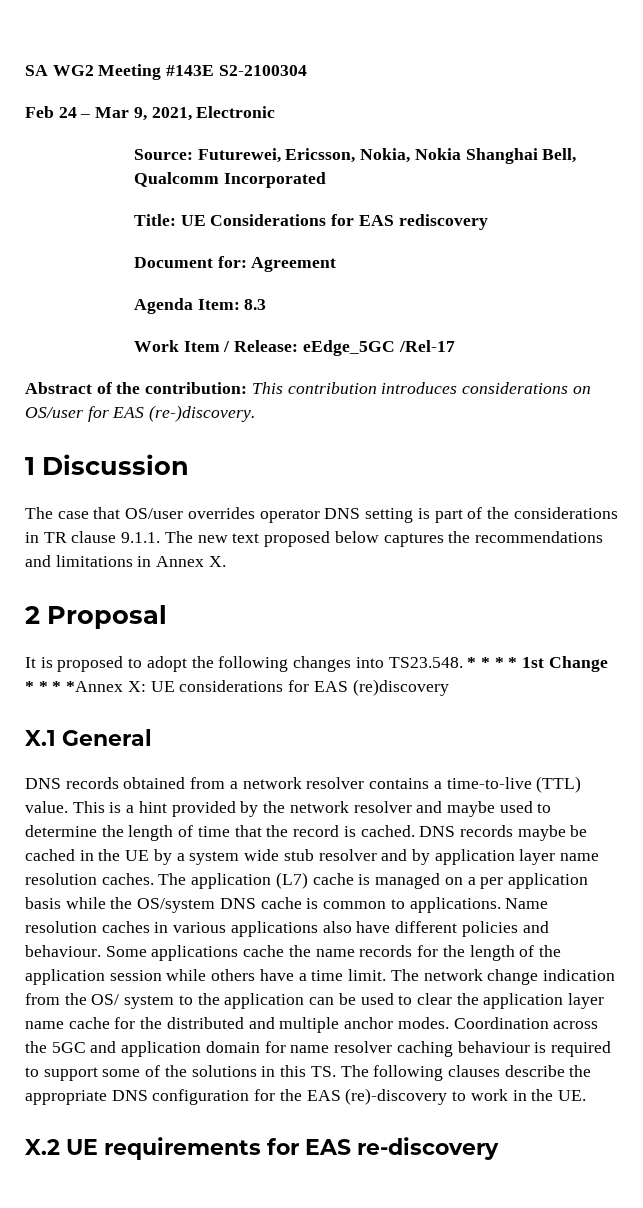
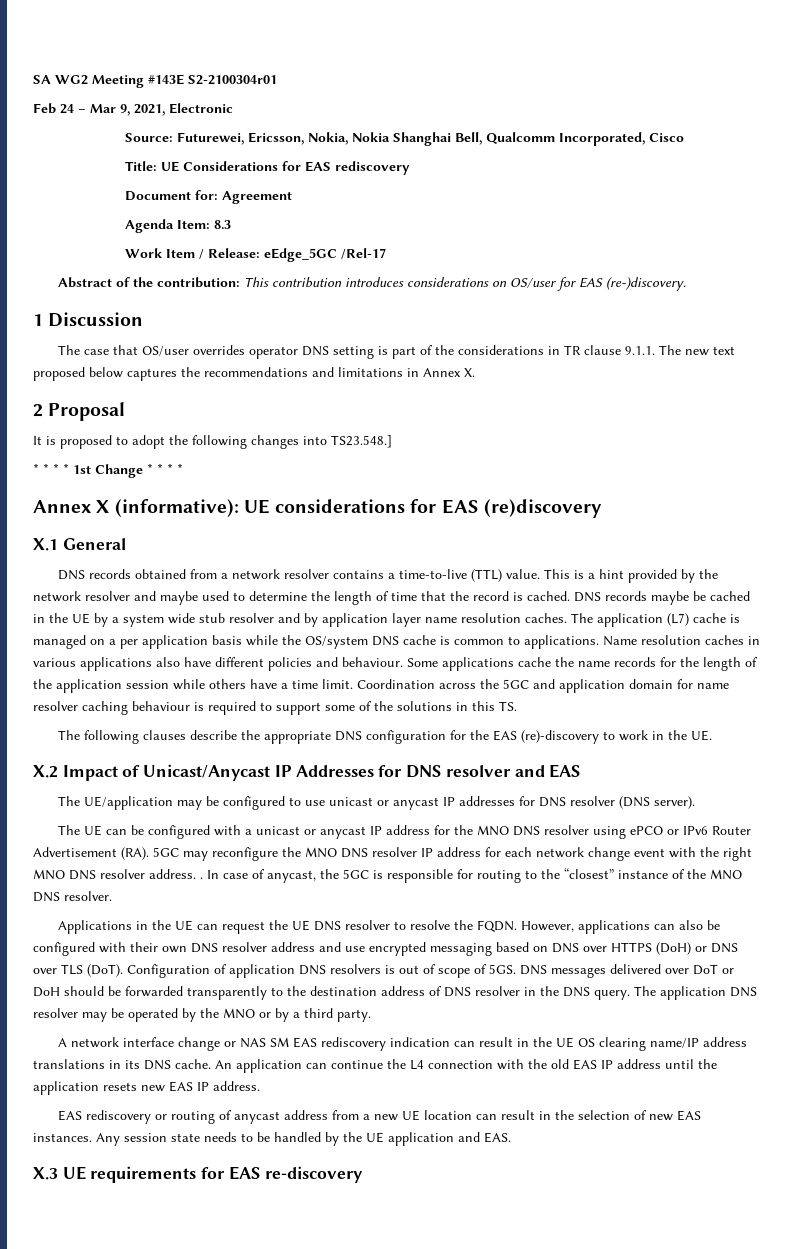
[218,65,307,76] S2-2100304 -> [188,75,277,85] S2-2100304r01
[223,172,326,188] Incorporated -> [558,132,684,146] Incorporated, Cisco
[388,657,463,668] TS23.548. -> [331,435,392,448] TS23.548.] //
[66,681,146,692] *Annex X: -> [177,463,183,474] [33,499,239,517] * // Annex X (informative):
[390,969,615,985] [25,993,605,1009] [25,1017,449,1033] The network change indication from the OS/ system to the application can be used to clear the application layer name cache for the distributed and multiple anchor modes. -> (353, 684) none
(336, 1071) none -> (517, 706) //
(60, 1147) none -> [62,764,581,781] [57,796,695,810] [57,825,751,839] [33,847,752,861] [33,868,742,883] [33,891,112,902] [57,920,720,934] [33,942,738,956] [33,964,734,978] [33,986,757,1000] [33,1008,371,1022] [57,1037,747,1051] [33,1059,717,1073] [33,1081,260,1095] [57,1110,701,1124] [33,1132,511,1146] [33,1167,58,1180] Impact of Unicast/Anycast IP Addresses for DNS resolver and EAS // The UE/application may be configured to use unicast or anycast IP addresses for DNS resolver (DNS server). // The UE can be configured with a unicast or anycast IP address for the MNO DNS resolver using ePCO or IPv6 Router Advertisement (RA). 5GC may reconfigure the MNO DNS resolver IP address for each network change event with the right MNO DNS resolver address. . In case of anycast, the 5GC is responsible for routing to the “closest” instance of the MNO DNS resolver. // Applications in the UE can request the UE DNS resolver to resolve the FQDN. However, applications can also be configured with their own DNS resolver address and use encrypted messaging based on DNS over HTTPS (DoH) or DNS over TLS (DoT). Configuration of application DNS resolvers is out of scope of 5GS. DNS messages delivered over DoT or DoH should be forwarded transparently to the destination address of DNS resolver in the DNS query. The application DNS resolver may be operated by the MNO or by a third party. // A network interface change or NAS SM EAS rediscovery indication can result in the UE OS clearing name/IP address translations in its DNS cache. An application can continue the L4 connection with the old EAS IP address until the application resets new EAS IP address. // EAS rediscovery or routing of anycast address from a new UE location can result in the selection of new EAS instances. Any session state needs to be handled by the UE application and EAS. // X.3

